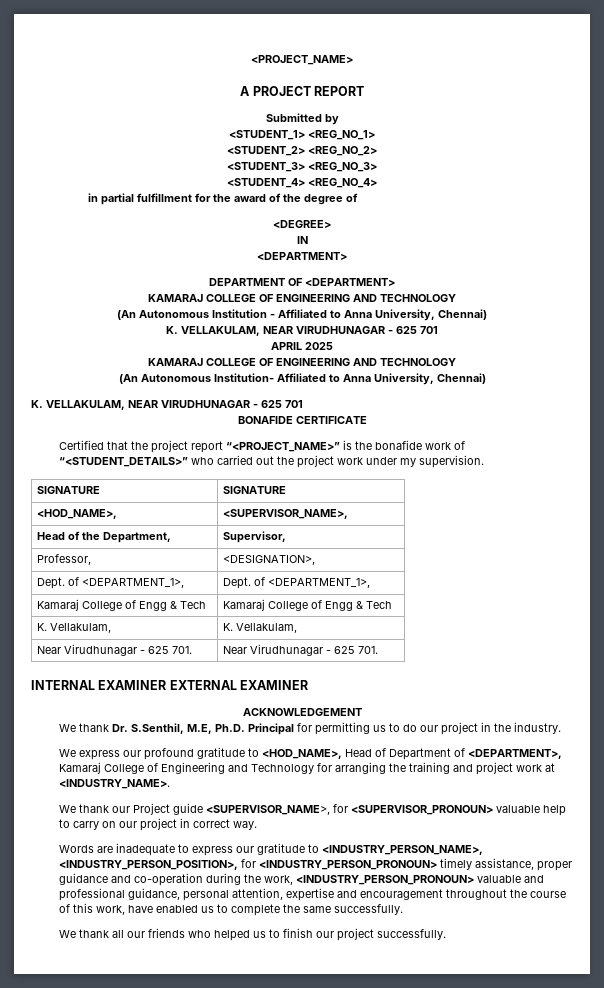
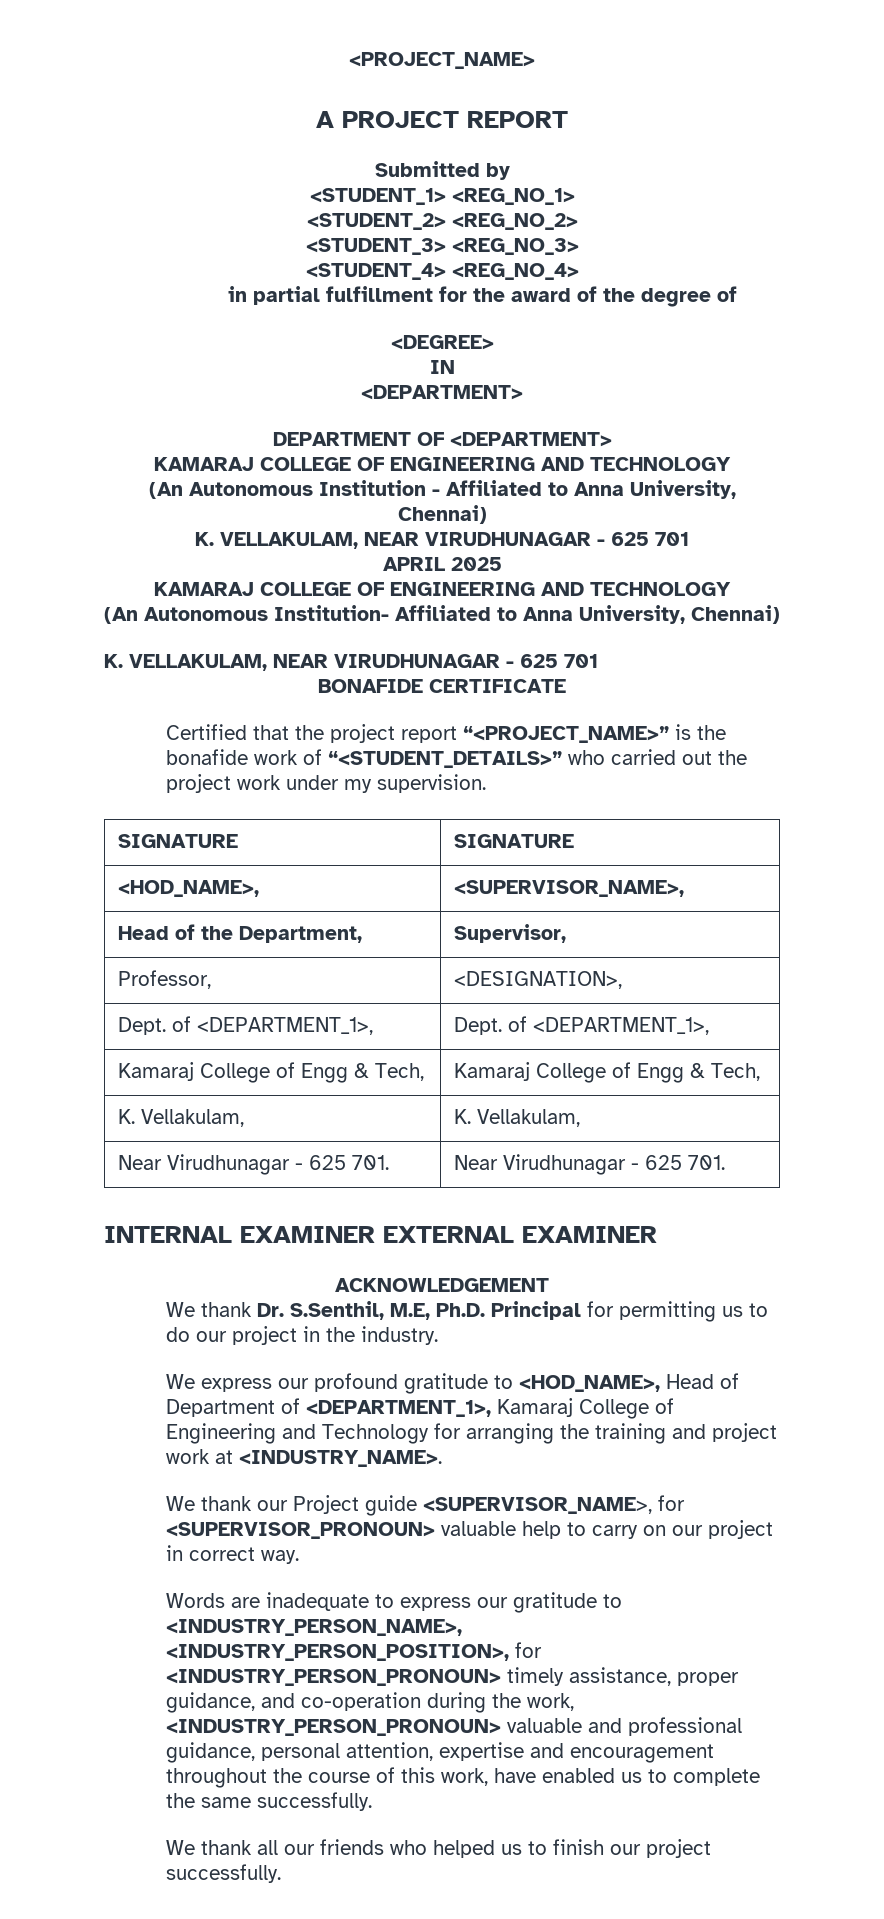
[180,601,207,609] [223,599,393,611] Tech | Kamaraj College of Engg & Tech -> [375,1063,425,1081] [454,1062,761,1083] Tech, | Kamaraj College of Engg & Tech,
[468,749,563,759] <DEPARTMENT>, -> [306,1400,492,1417] <DEPARTMENT_1>,
[59,873,109,885] guidance -> [166,1692,256,1713] guidance,

